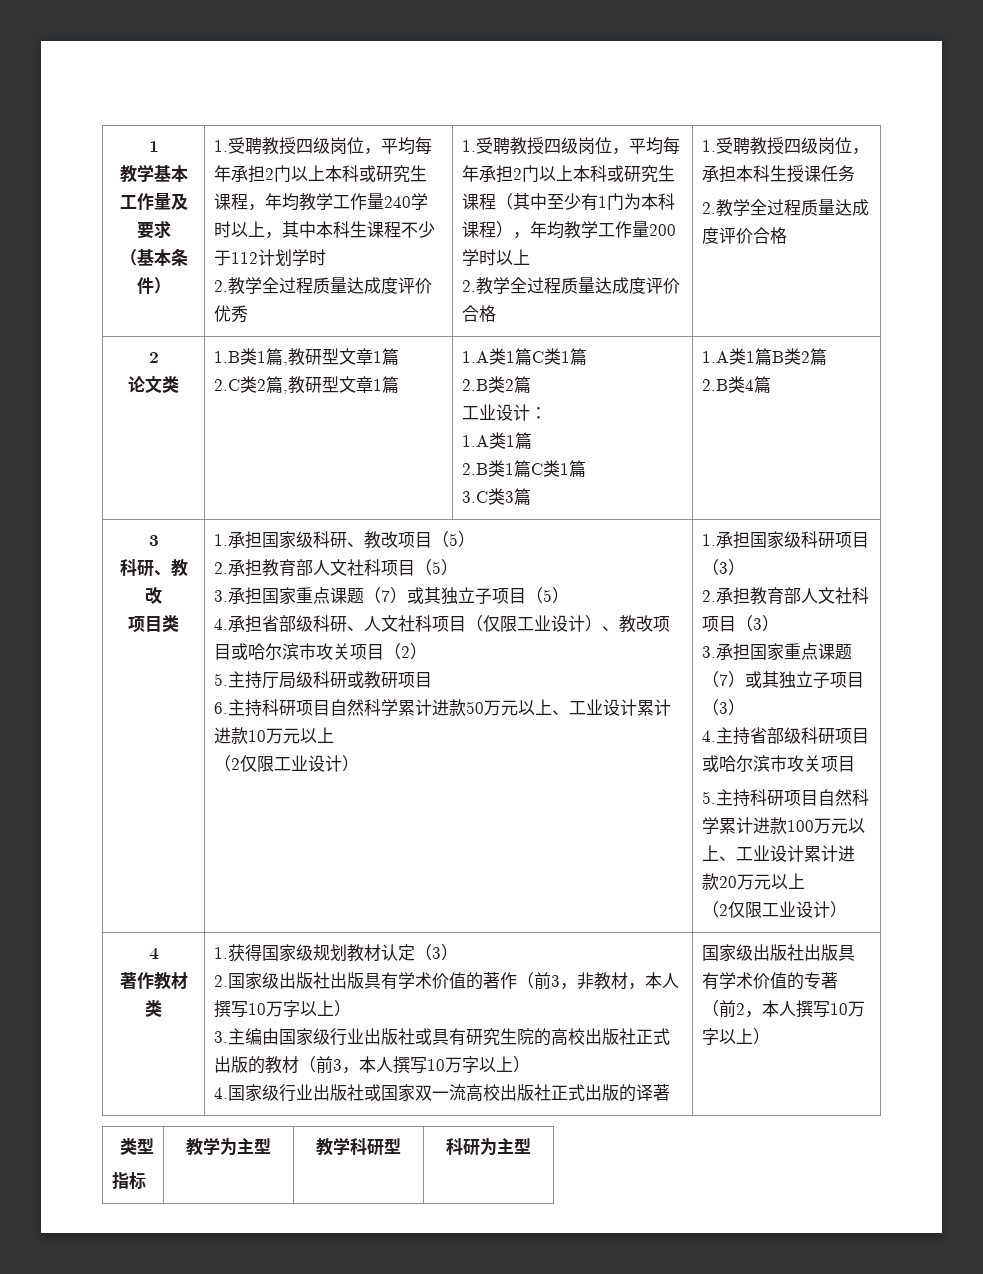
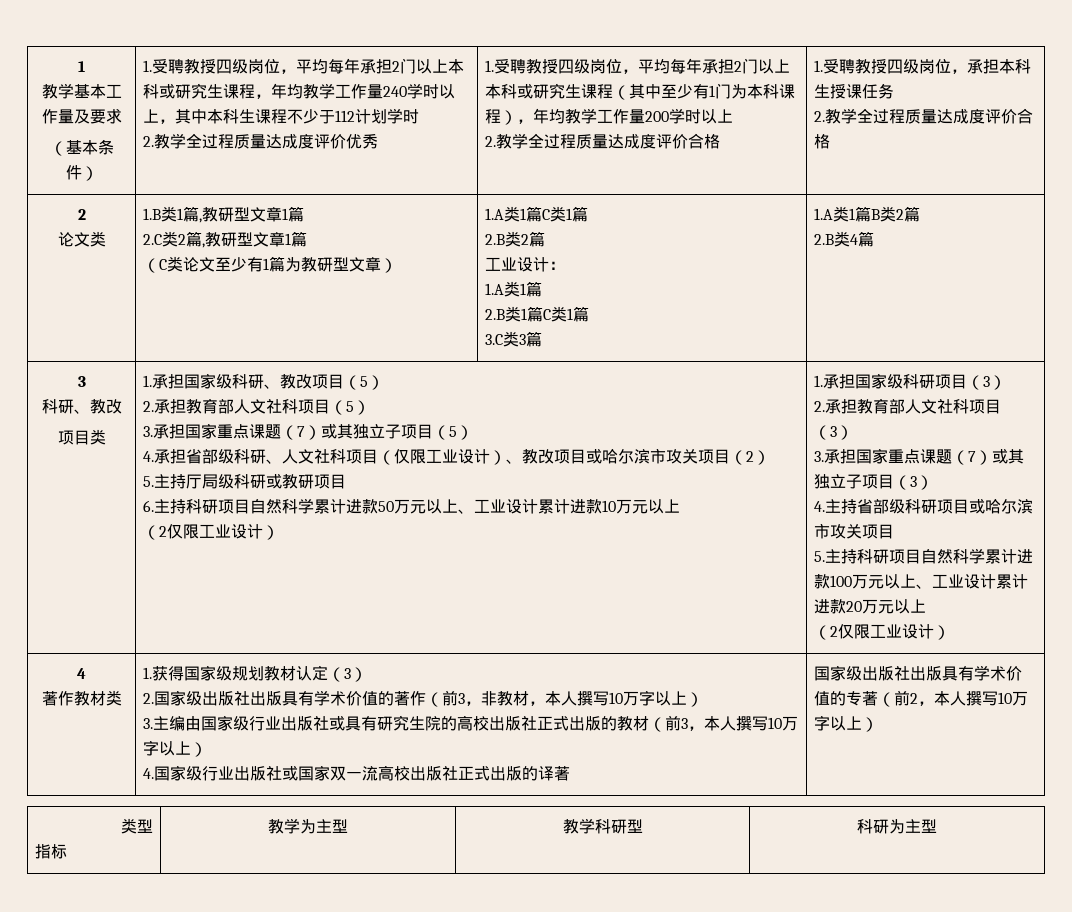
(400, 384) none -> [142,256,397,273] // （C类论文至少有1篇为教研型文章）

